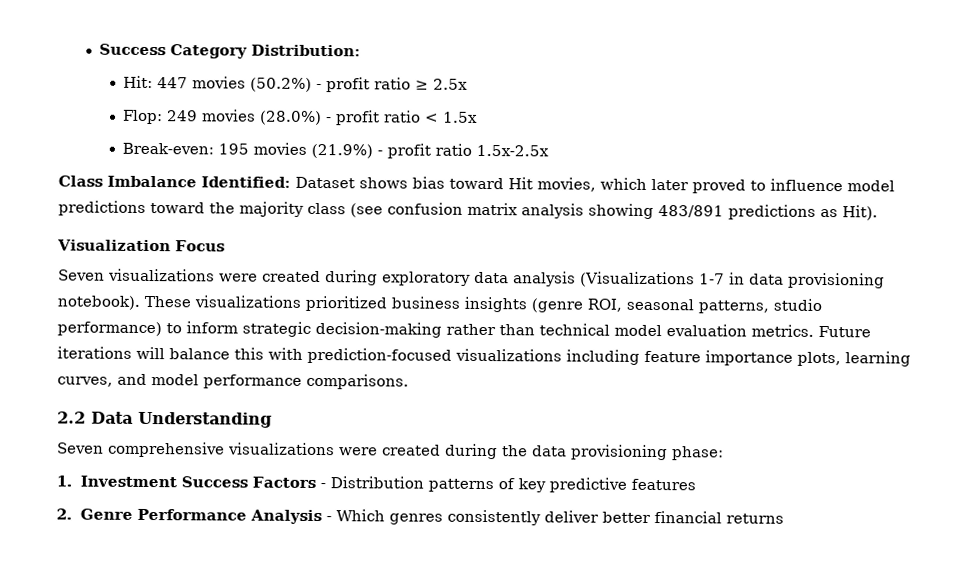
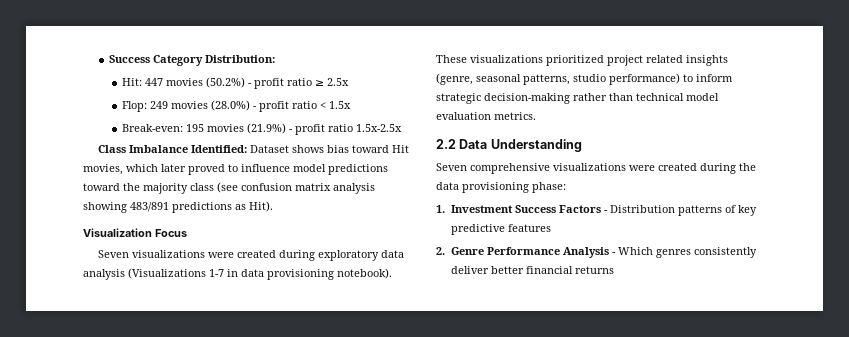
[391,296,622,313] business insights (genre ROI, -> [607,55,728,66] [436,73,473,85] project related insights (genre,
[818,325,871,338] [57,346,911,367] [57,373,409,390] Future iterations will balance this with prediction-focused visualizations including feature importance plots, learning curves, and model performance comparisons. -> (536, 116) none

